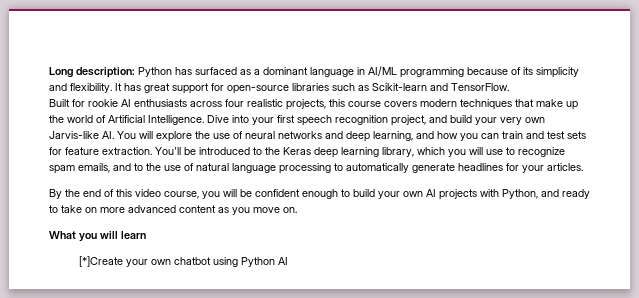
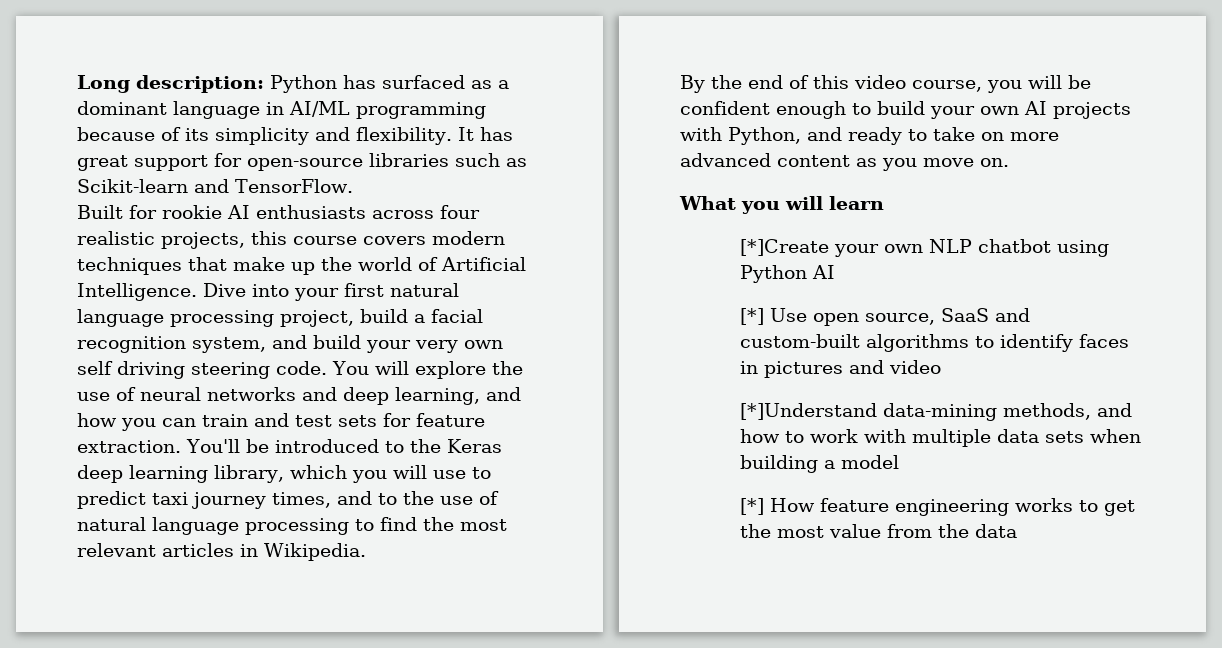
[297,115,426,126] speech recognition project, -> [390,283,459,297] [77,309,483,327] [77,336,266,353] natural language processing project, build a facial recognition system,
[49,131,114,139] Jarvis-like AI. -> [77,361,327,379] self driving steering code.
[518,147,565,157] [49,163,110,174] recognize spam emails, -> [77,491,331,509] predict taxi journey times,
[346,163,583,173] automatically generate headlines for your articles. -> [380,517,507,531] [77,543,366,561] find the most relevant articles in Wikipedia.
(172, 262) none -> [929,239,973,253] NLP
(289, 261) none -> [740,308,1031,326] [740,334,1130,352] [740,360,942,378] [740,403,1133,421] [740,429,1142,447] [740,455,900,473] [740,498,1136,516] [740,524,1018,538] // [*] Use open source, SaaS and custom-built algorithms to identify faces in pictures and video // [*]Understand data-mining methods, and how to work with multiple data sets when building a model // [*] How feature engineering works to get the most value from the data

